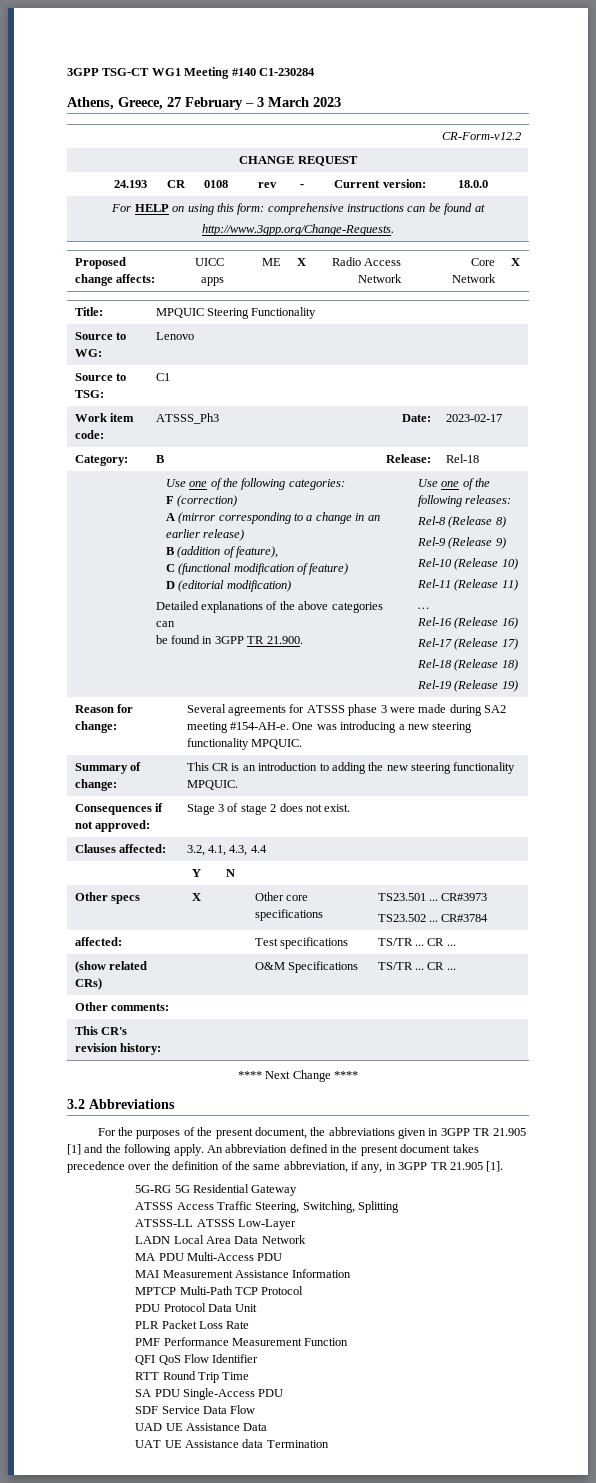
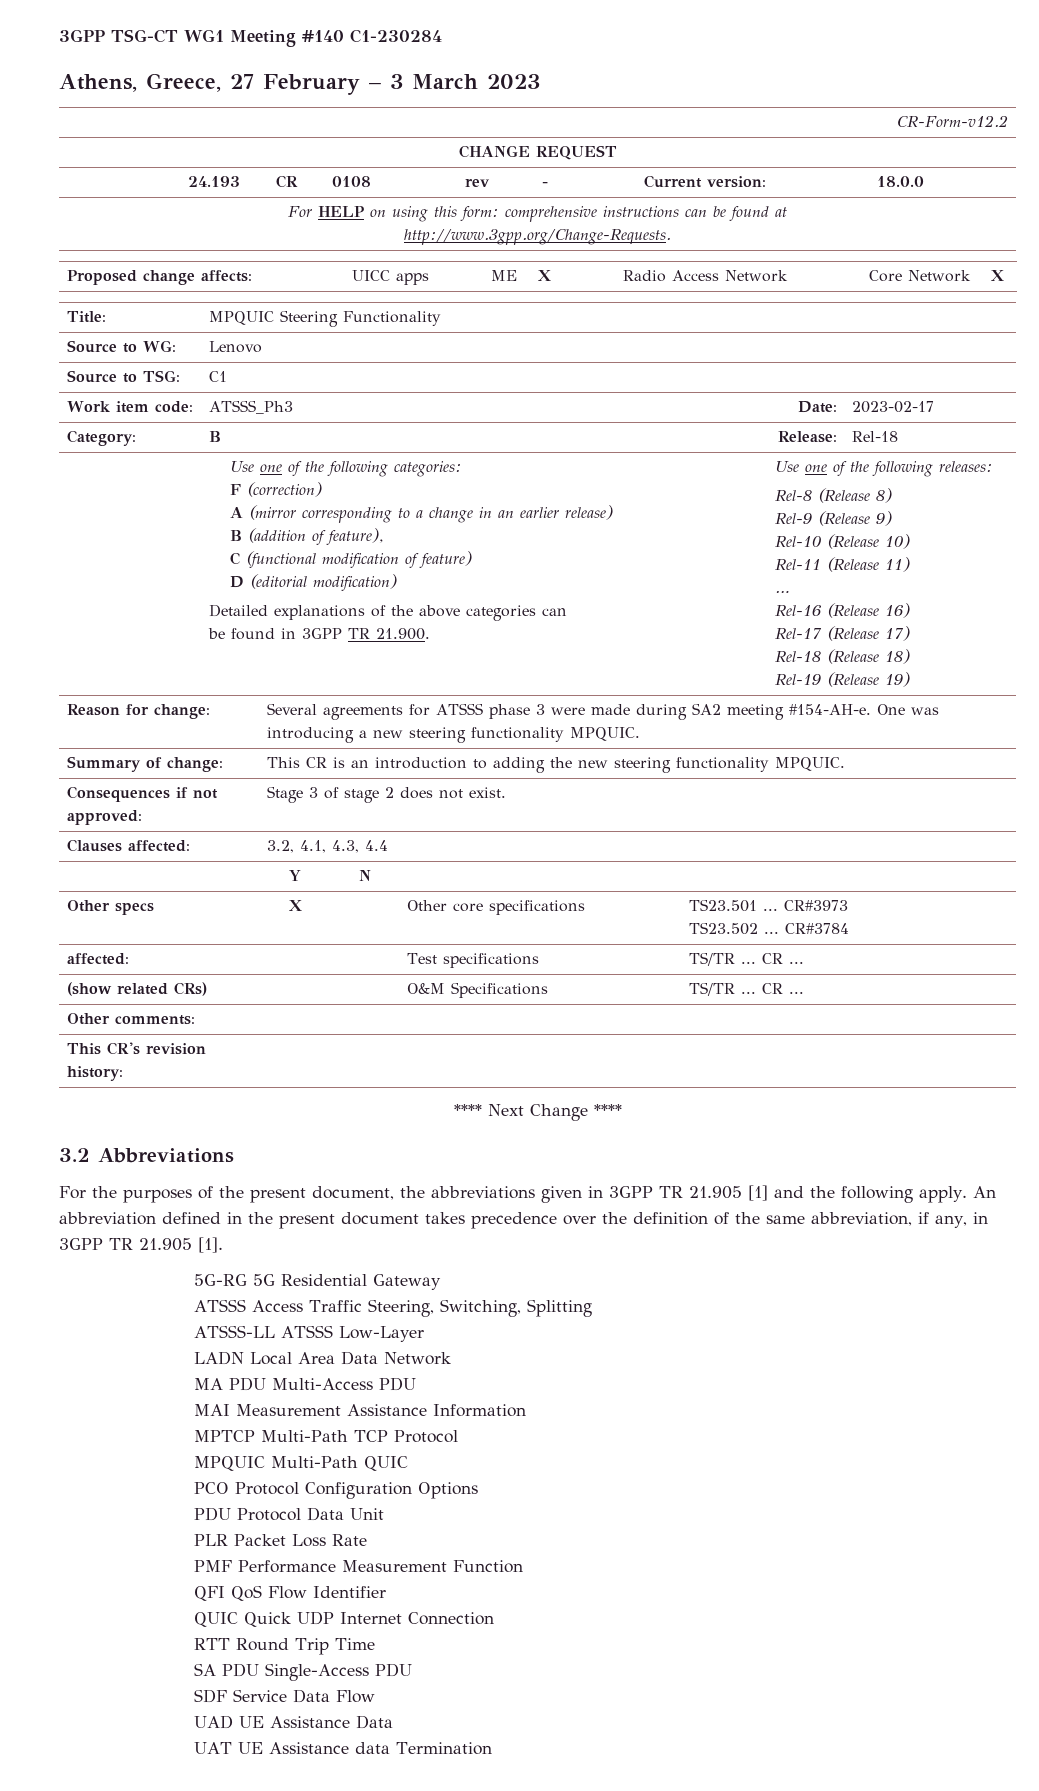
(304, 1290) none -> [194,1456,409,1471] [194,1482,479,1499] // MPQUIC Multi-Path QUIC // PCO Protocol Configuration Options
(259, 1358) none -> [194,1611,495,1627] // QUIC Quick UDP Internet Connection

